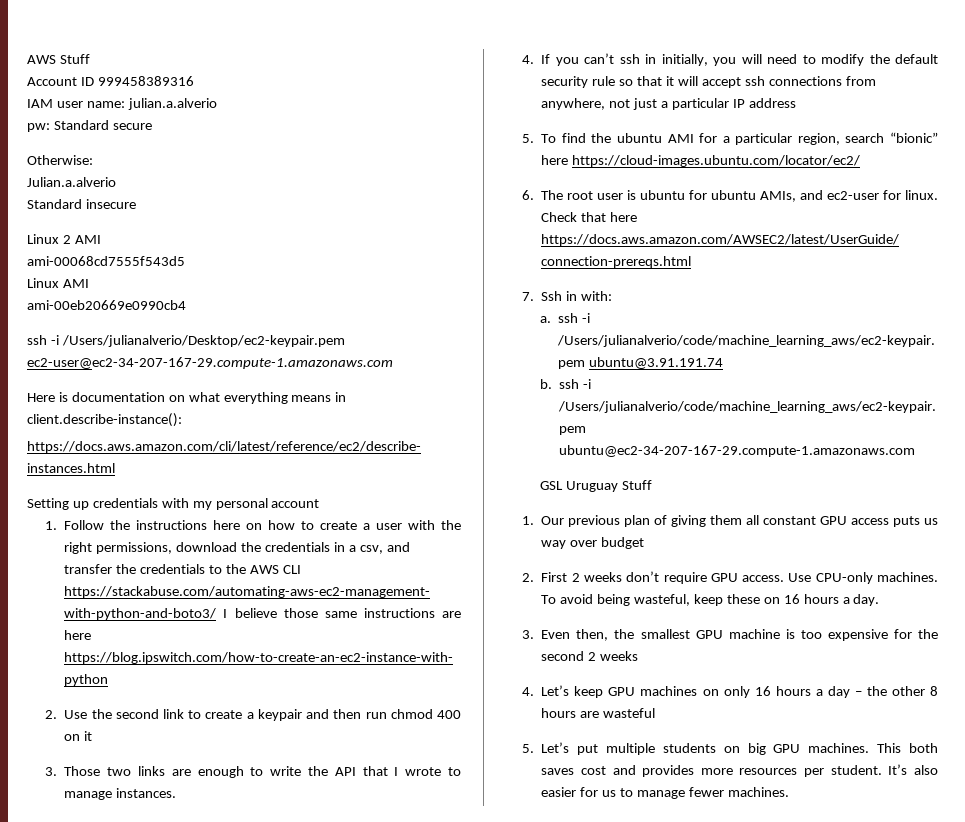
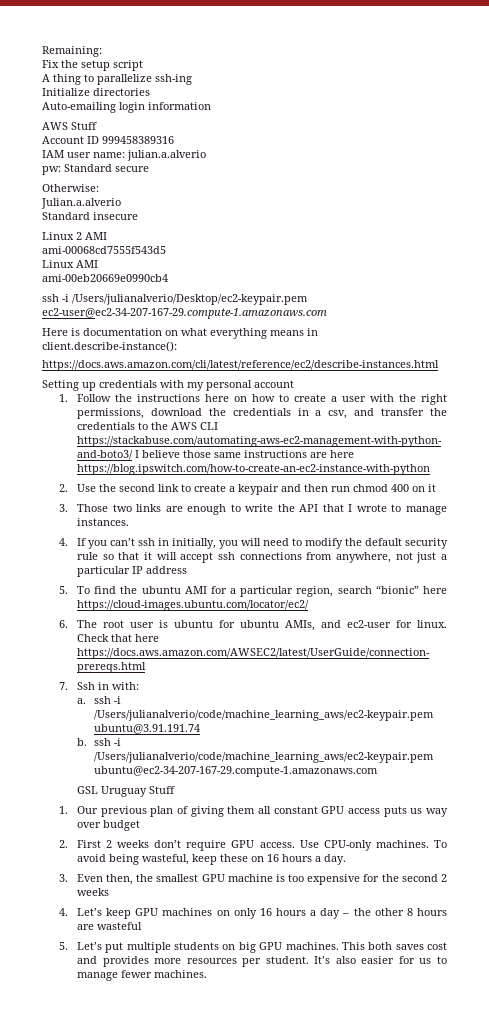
(27, 59) none -> [42,46,102,57] [42,60,143,71] [42,74,192,85] [42,88,150,96] [42,102,211,113] Remaining: // Fix the setup script // A thing to parallelize ssh-ing // Initialize directories // Auto-emailing login information //

